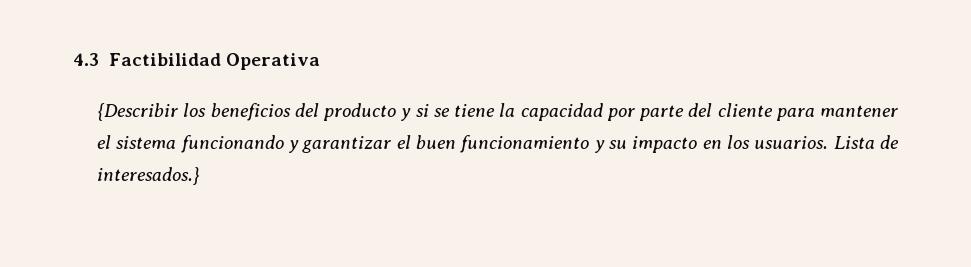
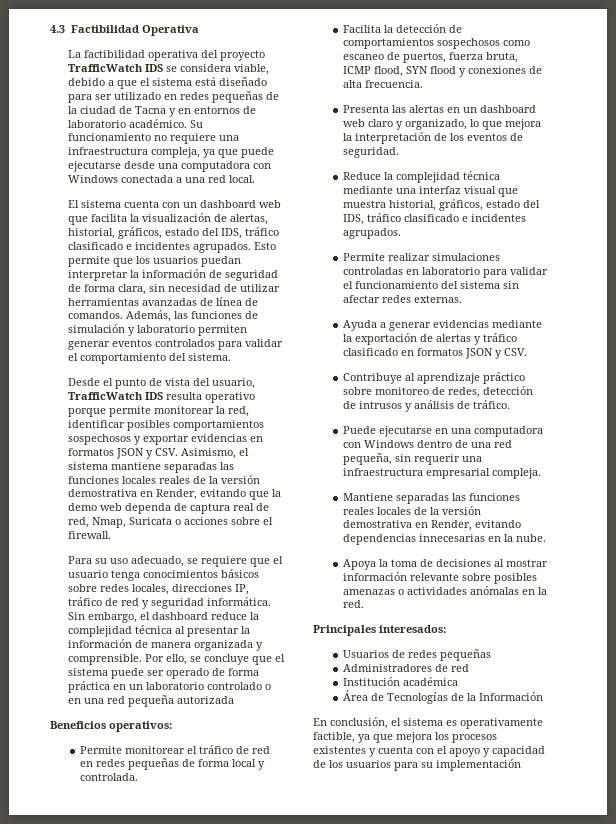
[97,103,898,121] [97,135,899,153] [97,167,201,185] {Describir los beneficios del producto y si se tiene la capacidad por parte del cliente para mantener el sistema funcionando y garantizar el buen funcionamiento y su impacto en los usuarios. Lista de interesados.} -> [68,50,266,61] [68,64,270,75] [68,77,268,89] [68,91,280,103] [68,106,257,117] [68,119,204,128] [68,133,240,144] [68,147,275,158] [68,161,272,172] [68,175,256,183] [68,200,282,208] [68,213,269,225] [68,227,280,239] [68,242,277,253] [68,256,242,267] [68,269,279,281] [68,284,281,295] [68,297,259,306] [68,310,259,322] [68,324,248,336] [68,339,284,350] [68,353,232,364] [68,378,256,389] [68,392,256,403] [68,406,250,417] [68,420,265,431] [68,434,264,445] [68,448,250,459] [68,462,235,473] [68,475,261,484] [68,489,282,500] [68,503,270,514] [68,517,274,528] [68,531,112,539] [68,556,284,567] [68,569,260,581] [68,584,250,595] [68,597,272,609] [68,612,260,623] [68,625,251,637] [68,639,264,651] [68,654,286,665] [68,668,260,679] [68,681,272,693] [68,695,235,707] [50,721,172,732] [80,745,271,754] [80,758,266,770] [80,773,139,781] [343,24,463,33] [343,38,531,49] [343,52,519,63] [343,66,543,77] [343,80,424,88] [343,105,537,113] [343,119,542,130] [343,132,524,144] [343,147,400,158] [343,171,501,183] [343,186,519,197] [343,199,541,211] [343,213,527,225] [343,228,402,239] [343,253,501,261] [343,267,549,278] [343,281,520,289] [343,295,463,303] [343,320,543,331] [343,333,518,345] [343,348,528,359] [343,372,526,384] [343,386,534,398] [343,400,511,412] [343,426,544,437] [343,440,513,448] [343,453,483,465] [343,468,542,479] [343,493,521,504] [343,506,482,515] [343,520,522,531] [343,534,547,545] [343,559,549,570] [343,572,538,584] [343,586,548,595] [343,600,365,608] [313,625,446,636] [343,649,492,661] [343,664,470,672] [343,677,459,686] [343,690,544,704] [313,717,543,729] [313,732,497,743] [313,746,545,757] [313,759,521,771] La factibilidad operativa del proyecto TrafficWatch IDS se considera viable, debido a que el sistema está diseñado para ser utilizado en redes pequeñas de la ciudad de Tacna y en entornos de laboratorio académico. Su funcionamiento no requiere una infraestructura compleja, ya que puede ejecutarse desde una computadora con Windows conectada a una red local. // El sistema cuenta con un dashboard web que facilita la visualización de alertas, historial, gráficos, estado del IDS, tráfico clasificado e incidentes agrupados. Esto permite que los usuarios puedan interpretar la información de seguridad de forma clara, sin necesidad de utilizar herramientas avanzadas de línea de comandos. Además, las funciones de simulación y laboratorio permiten generar eventos controlados para validar el comportamiento del sistema. // Desde el punto de vista del usuario, TrafficWatch IDS resulta operativo porque permite monitorear la red, identificar posibles comportamientos sospechosos y exportar evidencias en formatos JSON y CSV. Asimismo, el sistema mantiene separadas las funciones locales reales de la versión demostrativa en Render, evitando que la demo web dependa de captura real de red, Nmap, Suricata o acciones sobre el firewall. // Para su uso adecuado, se requiere que el usuario tenga conocimientos básicos sobre redes locales, direcciones IP, tráfico de red y seguridad informática. Sin embargo, el dashboard reduce la complejidad técnica al presentar la información de manera organizada y comprensible. Por ello, se concluye que el sistema puede ser operado de forma práctica en un laboratorio controlado o en una red pequeña autorizada // Beneficios operativos: // Permite monitorear el tráfico de red en redes pequeñas de forma local y controlada. // Facilita la detección de comportamientos sospechosos como escaneo de puertos, fuerza bruta, ICMP flood, SYN flood y conexiones de alta frecuencia. // Presenta las alertas en un dashboard web claro y organizado, lo que mejora la interpretación de los eventos de seguridad. // Reduce la complejidad técnica mediante una interfaz visual que muestra historial, gráficos, estado del IDS, tráfico clasificado e incidentes agrupados. // Permite realizar simulaciones controladas en laboratorio para validar el funcionamiento del sistema sin afectar redes externas. // Ayuda a generar evidencias mediante la exportación de alertas y tráfico clasificado en formatos JSON y CSV. // Contribuye al aprendizaje práctico sobre monitoreo de redes, detección de intrusos y análisis de tráfico. // Puede ejecutarse en una computadora con Windows dentro de una red pequeña, sin requerir una infraestructura empresarial compleja. // Mantiene separadas las funciones reales locales de la versión demostrativa en Render, evitando dependencias innecesarias en la nube. // Apoya la toma de decisiones al mostrar información relevante sobre posibles amenazas o actividades anómalas en la red. // Principales interesados: // Usuarios de redes pequeñas // Administradores de red // Institución académica // Área de Tecnologías de la Información // En conclusión, el sistema es operativamente factible, ya que mejora los procesos existentes y cuenta con el apoyo y capacidad de los usuarios para su implementación

